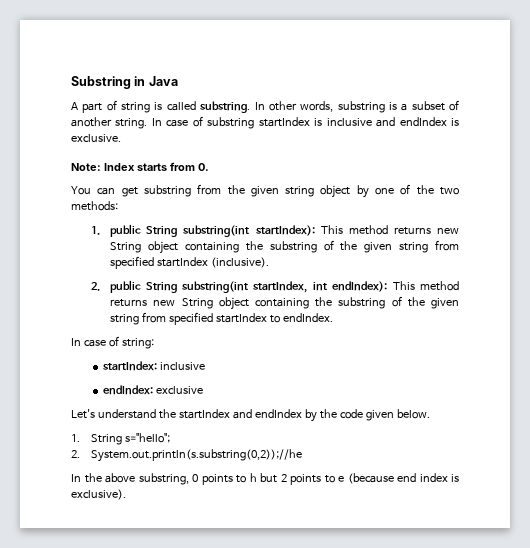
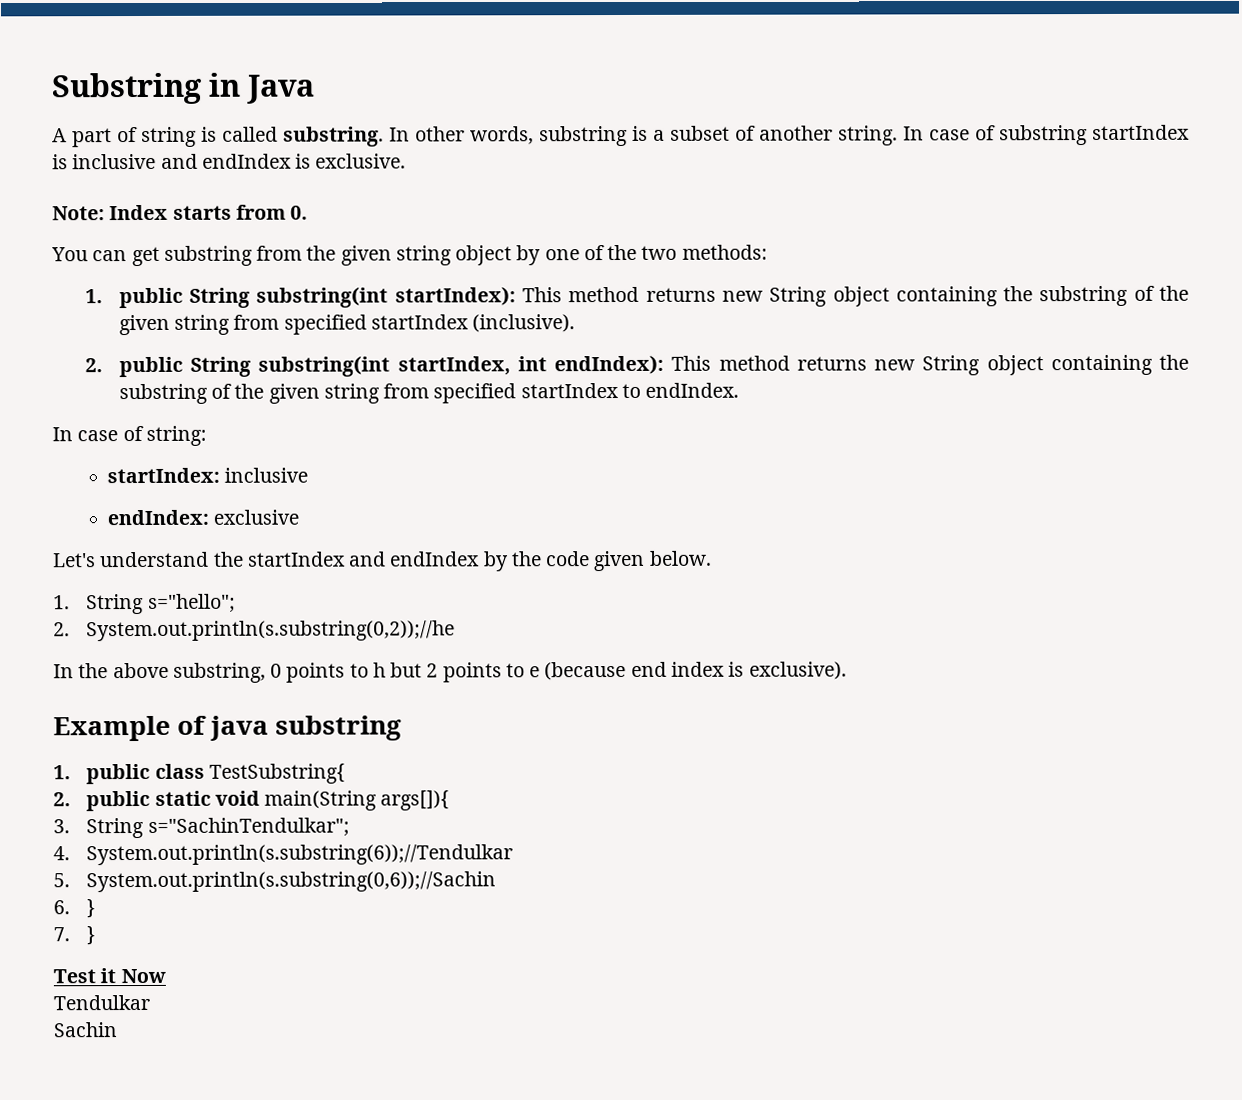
(126, 494) none -> [53,715,403,742] [53,763,345,785] [53,790,450,812] [53,817,350,839] [53,844,514,866] [53,871,497,893] [53,899,96,919] [53,926,96,946] [53,968,166,984] [53,994,150,1011] [53,1022,118,1038] // Example of java substring // 1. public class TestSubstring{ // 2. public static void main(String args[]){ // 3. String s="SachinTendulkar"; // 4. System.out.println(s.substring(6));//Tendulkar // 5. System.out.println(s.substring(0,6));//Sachin // 6. } // 7. } // Test it Now // Tendulkar // Sachin

